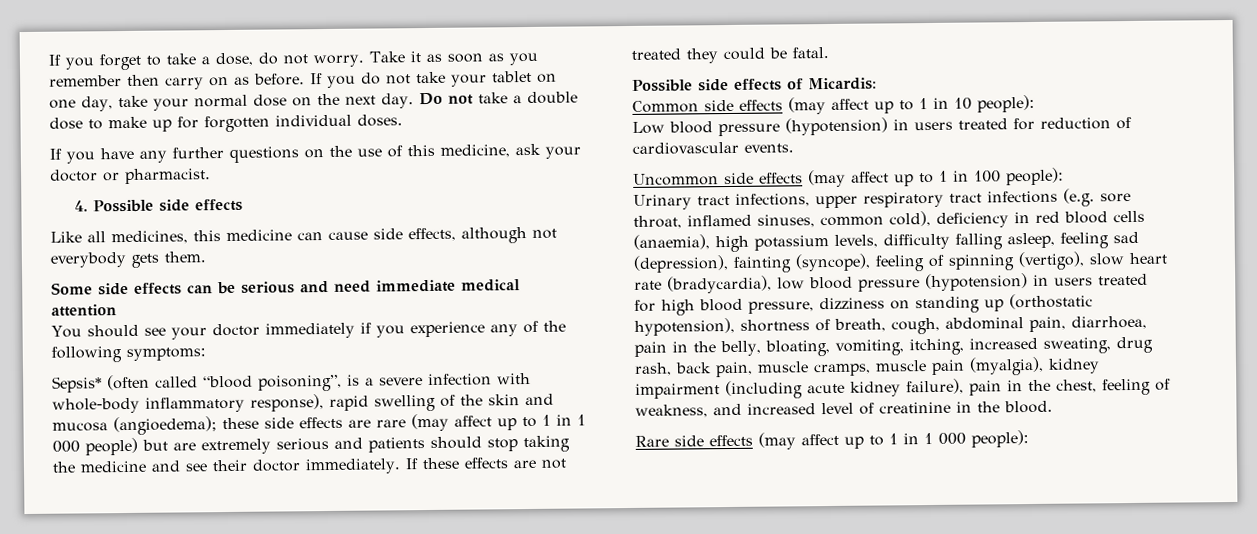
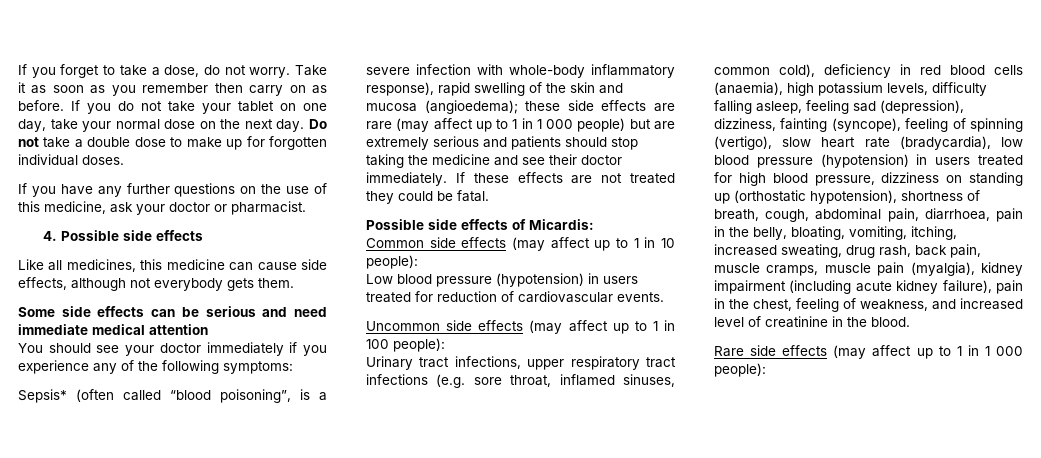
(729, 264) none -> [714,118,776,131] dizziness,

